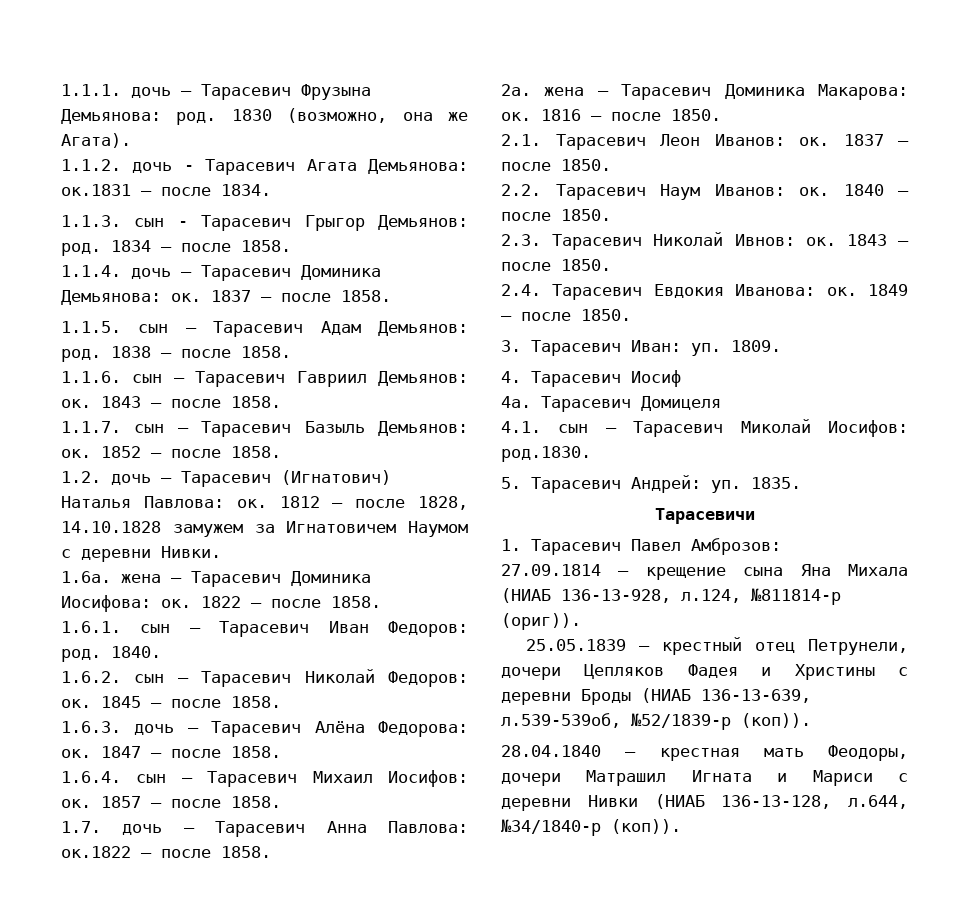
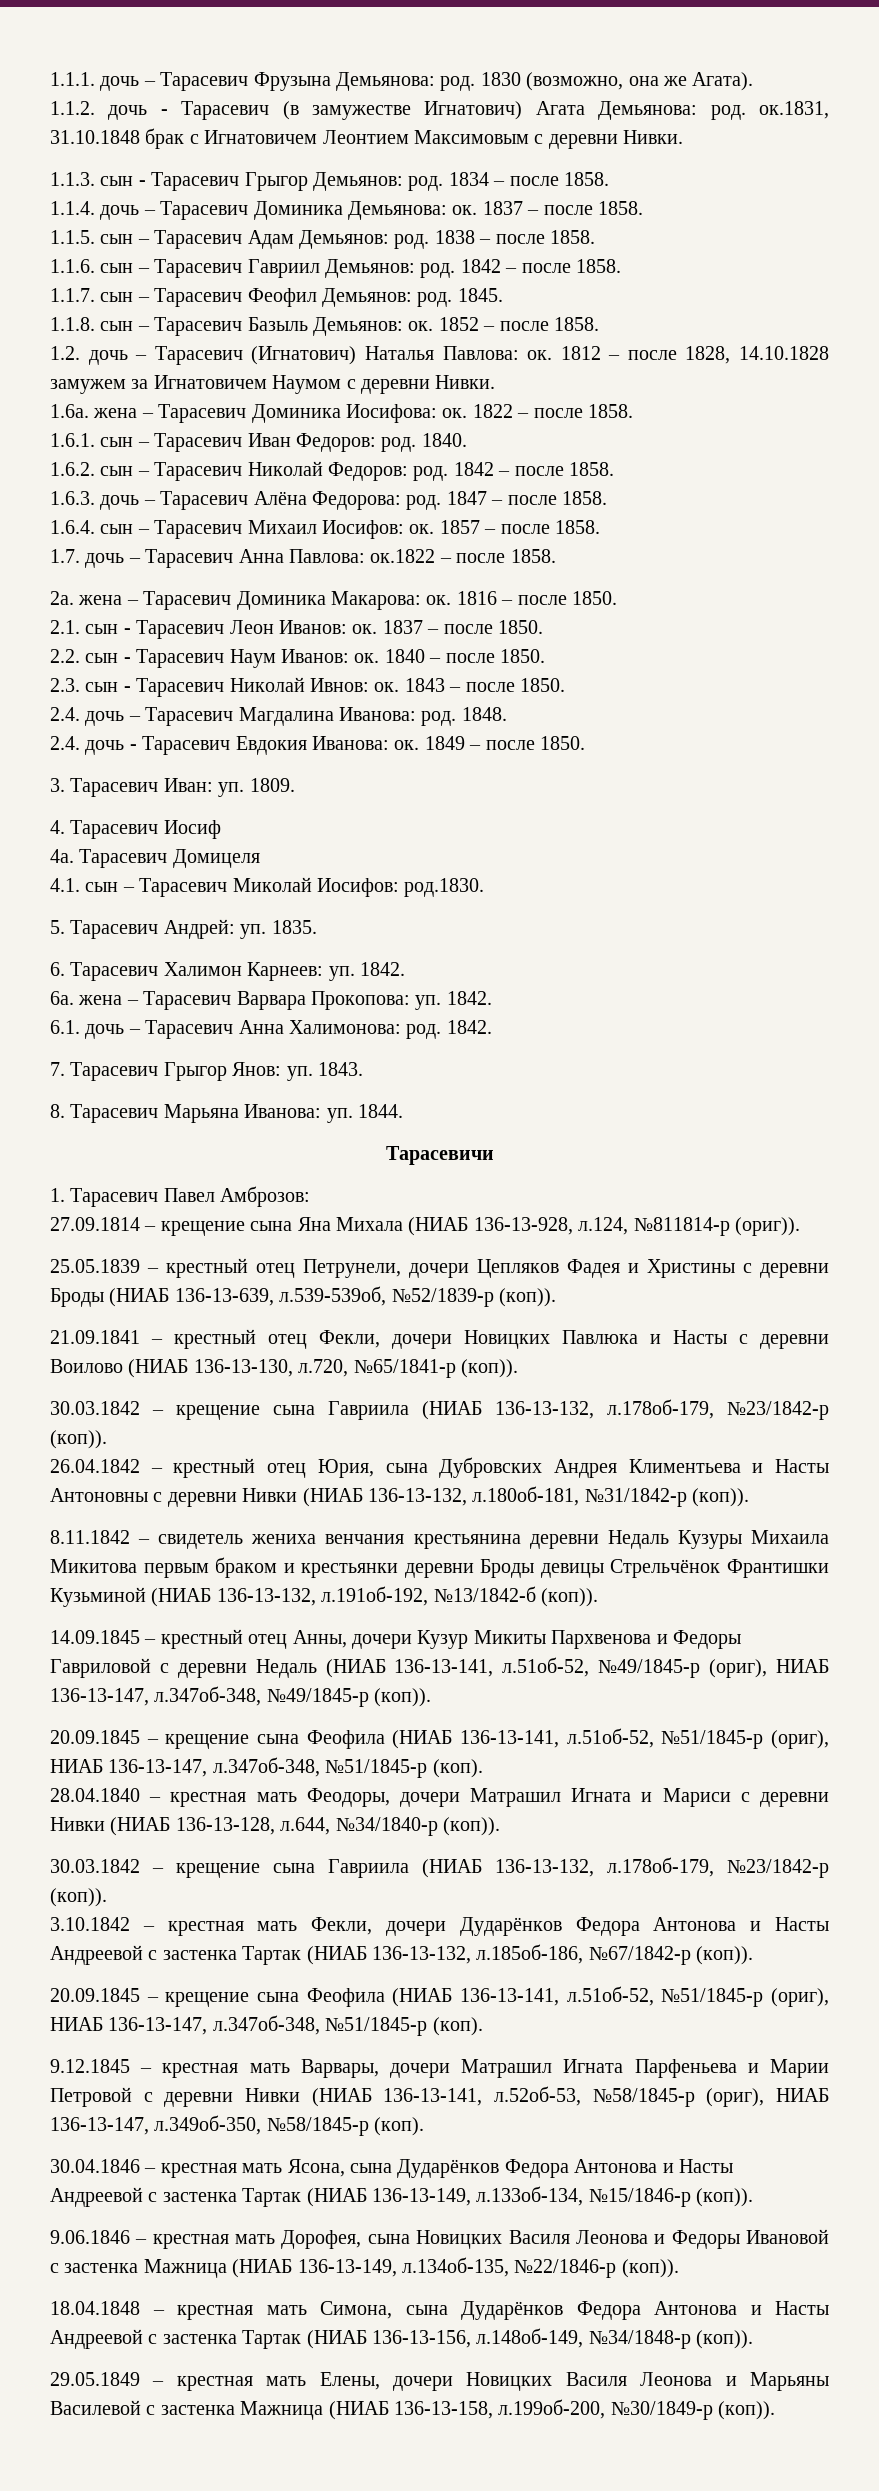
[306,159,468,174] [61,184,271,196] Агата Демьянова: ок.1831 – после 1834. -> [282,101,829,120] [50,128,684,149] (в замужестве Игнатович) Агата Демьянова: род. ок.1831, 31.10.1848 брак с Игнатовичем Леонтием Максимовым с деревни Нивки.
[61,396,141,408] ок. 1843 -> [420,259,501,278] род. 1842
(292, 429) none -> [247,288,503,307] [50,317,243,336] Феофил Демьянов: род. 1845. // 1.1.8. сын – Тарасевич
[61,696,141,708] ок. 1845 -> [413,462,494,481] род. 1842
[61,749,91,758] ок. -> [406,495,442,510] род.
(541, 140) none -> [85,624,131,634] сын -
(541, 190) none -> [85,653,131,663] сын -
(541, 240) none -> [85,682,131,692] сын -
(541, 290) none -> [85,707,507,726] [50,736,137,755] дочь – Тарасевич Магдалина Иванова: род. 1848. // 2.4. дочь -
(801, 483) none -> [50,962,405,981] [50,991,492,1010] [50,1020,492,1039] [50,1062,363,1081] [50,1104,403,1123] // 6. Тарасевич Халимон Карнеев: уп. 1842. // 6а. жена – Тарасевич Варвара Прокопова: уп. 1842. // 6.1. дочь – Тарасевич Анна Халимонова: род. 1842. // 7. Тарасевич Грыгор Янов: уп. 1843. // 8. Тарасевич Марьяна Иванова: уп. 1844.
(811, 720) none -> [50,1329,829,1349] [50,1359,518,1378] [50,1399,829,1420] [50,1430,107,1449] [50,1457,830,1478] [50,1486,750,1507] [50,1530,829,1549] [50,1557,829,1578] [50,1586,598,1607] [50,1629,741,1649] [50,1657,830,1678] [50,1686,432,1707] [50,1728,829,1749] [50,1757,483,1778] // 21.09.1841 – крестный отец Фекли, дочери Новицких Павлюка и Насты с деревни Воилово (НИАБ 136-13-130, л.720, №65/1841-р (коп)). // 30.03.1842 – крещение сына Гавриила (НИАБ 136-13-132, л.178об-179, №23/1842-р (коп)). // 26.04.1842 – крестный отец Юрия, сына Дубровских Андрея Климентьева и Насты Антоновны с деревни Нивки (НИАБ 136-13-132, л.180об-181, №31/1842-р (коп)). // 8.11.1842 – свидетель жениха венчания крестьянина деревни Недаль Кузуры Михаила Микитова первым браком и крестьянки деревни Броды девицы Стрельчёнок Франтишки Кузьминой (НИАБ 136-13-132, л.191об-192, №13/1842-б (коп)). // 14.09.1845 – крестный отец Анны, дочери Кузур Микиты Пархвенова и Федоры Гавриловой с деревни Недаль (НИАБ 136-13-141, л.51об-52, №49/1845-р (ориг), НИАБ 136-13-147, л.347об-348, №49/1845-р (коп)). // 20.09.1845 – крещение сына Феофила (НИАБ 136-13-141, л.51об-52, №51/1845-р (ориг), НИАБ 136-13-147, л.347об-348, №51/1845-р (коп).
(681, 826) none -> [50,1857,829,1878] [50,1888,107,1907] [50,1917,829,1936] [50,1944,754,1965] [50,1986,829,2007] [50,2015,483,2036] [50,2059,830,2078] [50,2086,829,2107] [50,2115,425,2136] [50,2159,733,2178] [50,2186,754,2207] [50,2229,829,2249] [50,2257,679,2278] [50,2301,829,2320] [50,2328,754,2349] [50,2372,829,2391] [50,2399,776,2420] // 30.03.1842 – крещение сына Гавриила (НИАБ 136-13-132, л.178об-179, №23/1842-р (коп)). // 3.10.1842 – крестная мать Фекли, дочери Дударёнков Федора Антонова и Насты Андреевой с застенка Тартак (НИАБ 136-13-132, л.185об-186, №67/1842-р (коп)). // 20.09.1845 – крещение сына Феофила (НИАБ 136-13-141, л.51об-52, №51/1845-р (ориг), НИАБ 136-13-147, л.347об-348, №51/1845-р (коп). // 9.12.1845 – крестная мать Варвары, дочери Матрашил Игната Парфеньева и Марии Петровой с деревни Нивки (НИАБ 136-13-141, л.52об-53, №58/1845-р (ориг), НИАБ 136-13-147, л.349об-350, №58/1845-р (коп). // 30.04.1846 – крестная мать Ясона, сына Дударёнков Федора Антонова и Насты Андреевой с застенка Тартак (НИАБ 136-13-149, л.133об-134, №15/1846-р (коп)). // 9.06.1846 – крестная мать Дорофея, сына Новицких Василя Леонова и Федоры Ивановой с застенка Мажница (НИАБ 136-13-149, л.134об-135, №22/1846-р (коп)). // 18.04.1848 – крестная мать Симона, сына Дударёнков Федора Антонова и Насты Андреевой с застенка Тартак (НИАБ 136-13-156, л.148об-149, №34/1848-р (коп)). // 29.05.1849 – крестная мать Елены, дочери Новицких Василя Леонова и Марьяны Василевой с застенка Мажница (НИАБ 136-13-158, л.199об-200, №30/1849-р (коп)).

